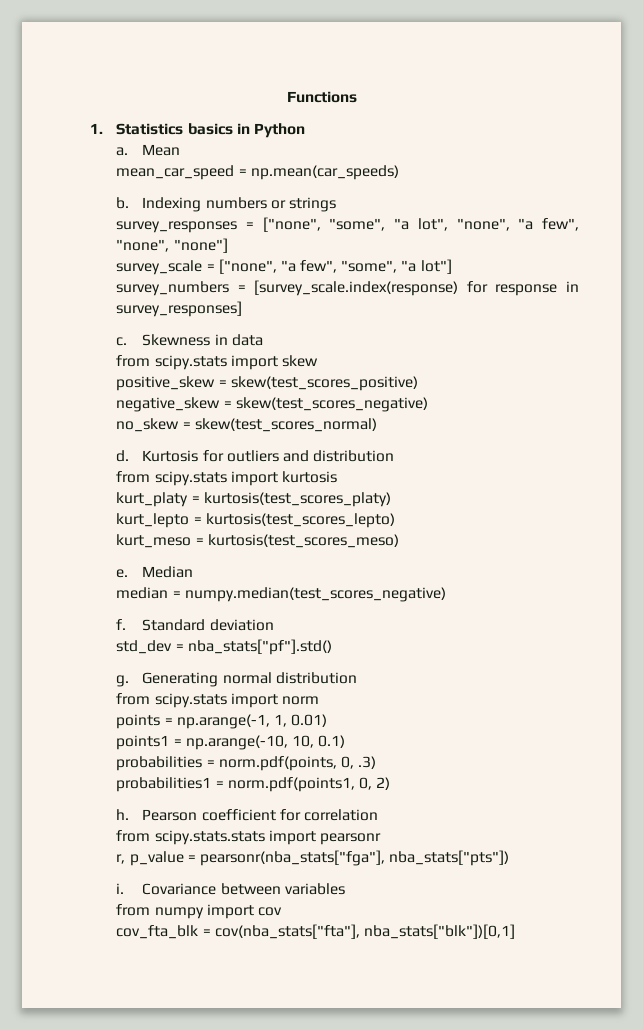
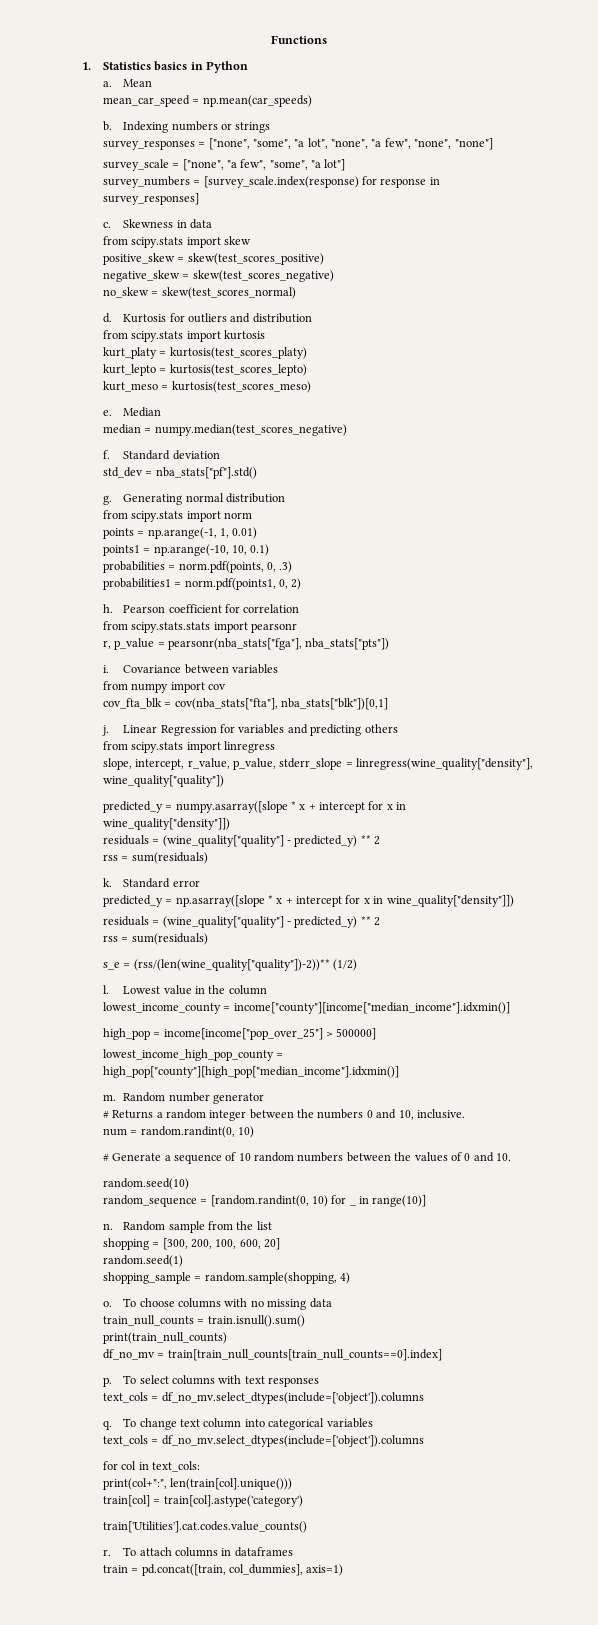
(515, 931) none -> [101,724,398,736] [102,741,275,753] [102,758,534,770] [102,775,224,787] [102,801,407,813] [102,818,230,830] [102,835,381,847] [102,852,208,864] [102,878,200,888] [102,895,514,907] [102,916,381,928] [102,933,208,945] [102,959,357,971] [102,985,267,995] [102,1002,510,1014] [102,1028,377,1040] [102,1049,284,1061] [102,1066,399,1078] [102,1092,264,1104] [102,1109,465,1121] [102,1126,254,1138] [102,1152,512,1164] [102,1178,189,1190] [102,1195,347,1207] [349,1204,357,1206] [359,1195,427,1207] [102,1221,272,1233] [102,1238,281,1250] [102,1255,183,1267] [102,1272,350,1284] [102,1298,332,1310] [102,1315,305,1327] [102,1332,227,1344] [102,1349,442,1361] [102,1375,320,1387] [102,1392,424,1404] [102,1418,373,1430] [102,1435,424,1447] [102,1461,200,1472] [102,1478,293,1490] [102,1495,303,1507] [102,1521,307,1533] [102,1547,293,1557] [102,1564,344,1576] // j. Linear Regression for variables and predicting others // from scipy.stats import linregress // slope, intercept, r_value, p_value, stderr_slope = linregress(wine_quality["density"], wine_quality["quality"]) // predicted_y = numpy.asarray([slope * x + intercept for x in wine_quality["density"]]) // residuals = (wine_quality["quality"] - predicted_y) ** 2 // rss = sum(residuals) // k. Standard error // predicted_y = np.asarray([slope * x + intercept for x in wine_quality["density"]]) // residuals = (wine_quality["quality"] - predicted_y) ** 2 // rss = sum(residuals) // s_e = (rss/(len(wine_quality["quality"])-2))** (1/2) // l. Lowest value in the column // lowest_income_county = income["county"][income["median_income"].idxmin()] // high_pop = income[income["pop_over_25"] > 500000] // lowest_income_high_pop_county = high_pop["county"][high_pop["median_income"].idxmin()] // m. Random number generator // # Returns a random integer between the numbers 0 and 10, inclusive. // num = random.randint(0, 10) // # Generate a sequence of 10 random numbers between the values of 0 and 10. // random.seed(10) // random_sequence = [random.randint(0, 10) for _ in range(10)] // n. Random sample from the list // shopping = [300, 200, 100, 600, 20] // random.seed(1) // shopping_sample = random.sample(shopping, 4) // o. To choose columns with no missing data // train_null_counts = train.isnull().sum() // print(train_null_counts) // df_no_mv = train[train_null_counts[train_null_counts==0].index] // p. To select columns with text responses // text_cols = df_no_mv.select_dtypes(include=['object']).columns // q. To change text column into categorical variables // text_cols = df_no_mv.select_dtypes(include=['object']).columns // for col in text_cols: // print(col+":", len(train[col].unique())) // train[col] = train[col].astype('category') // train['Utilities'].cat.codes.value_counts() // r. To attach columns in dataframes // train = pd.concat([train, col_dummies], axis=1)

